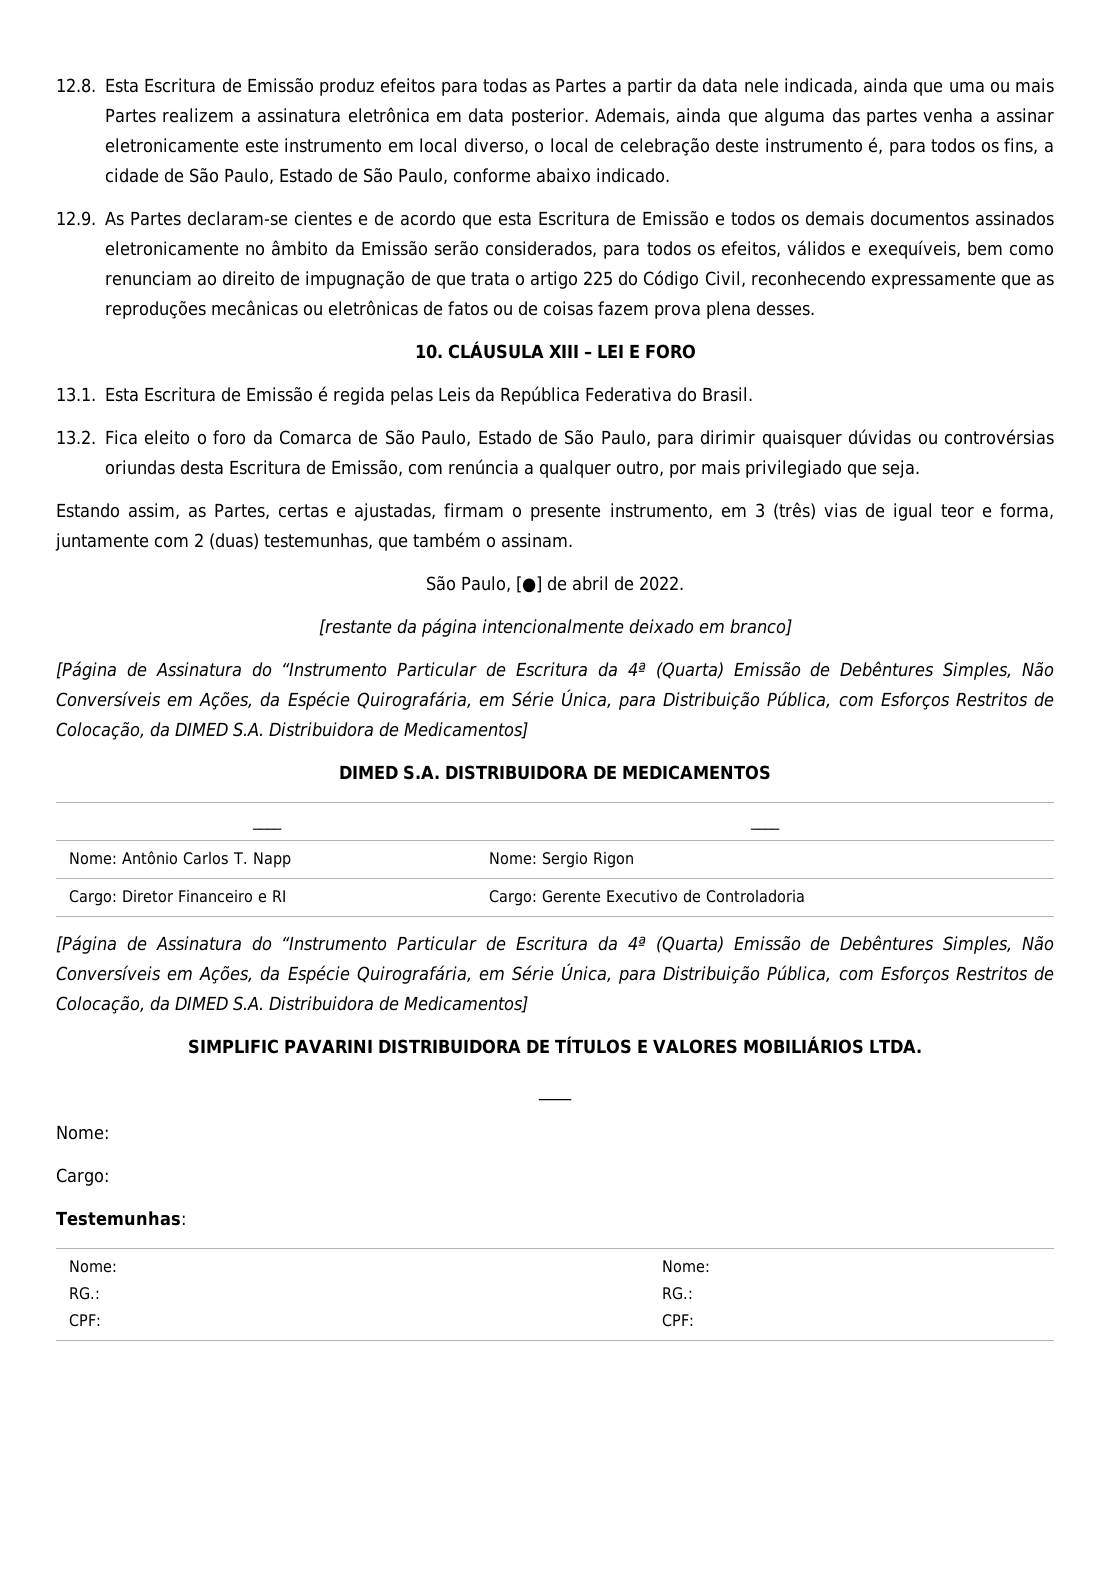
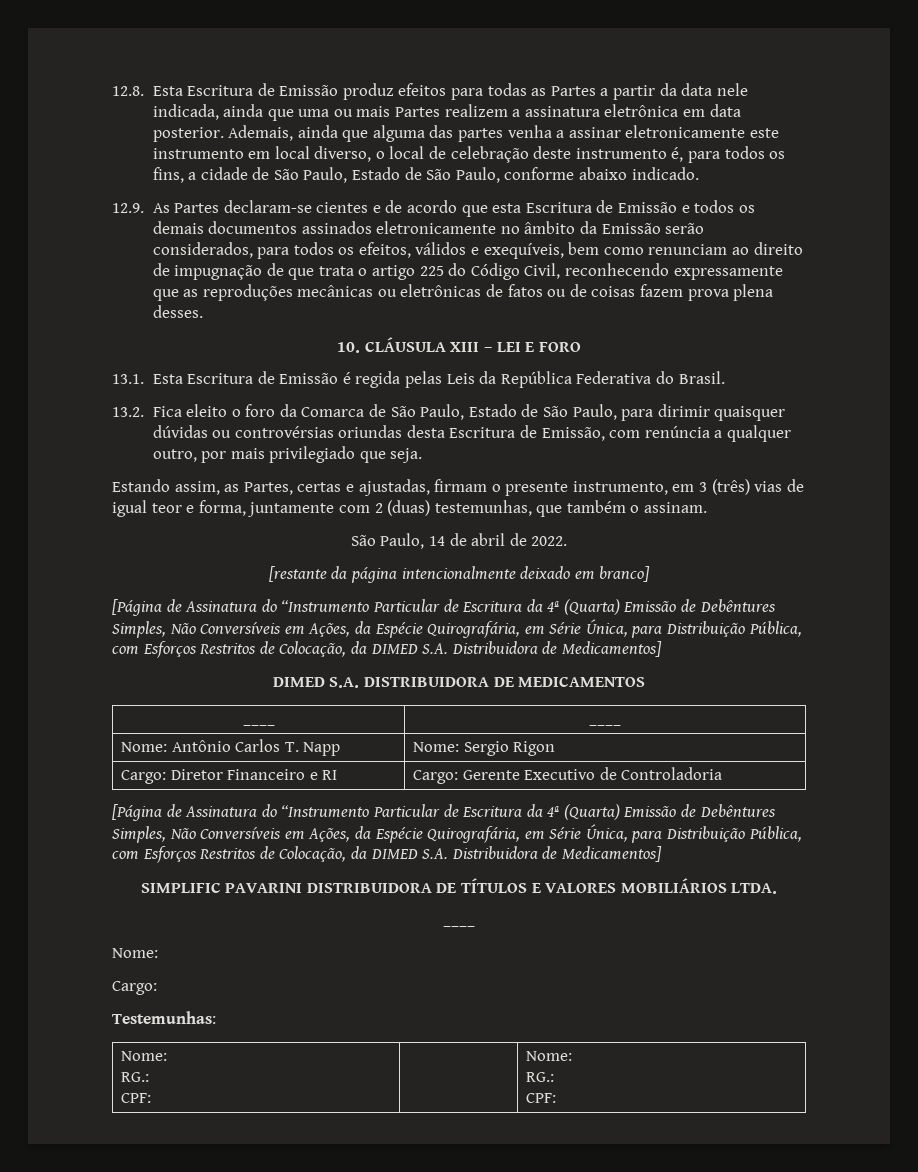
[515,576,542,593] [●] -> [428,536,445,546] 14

